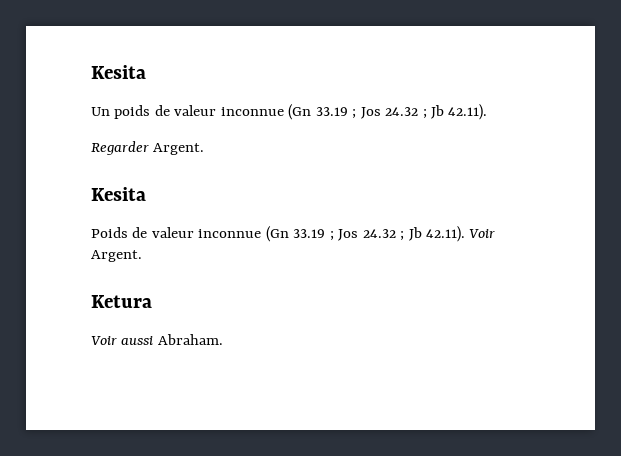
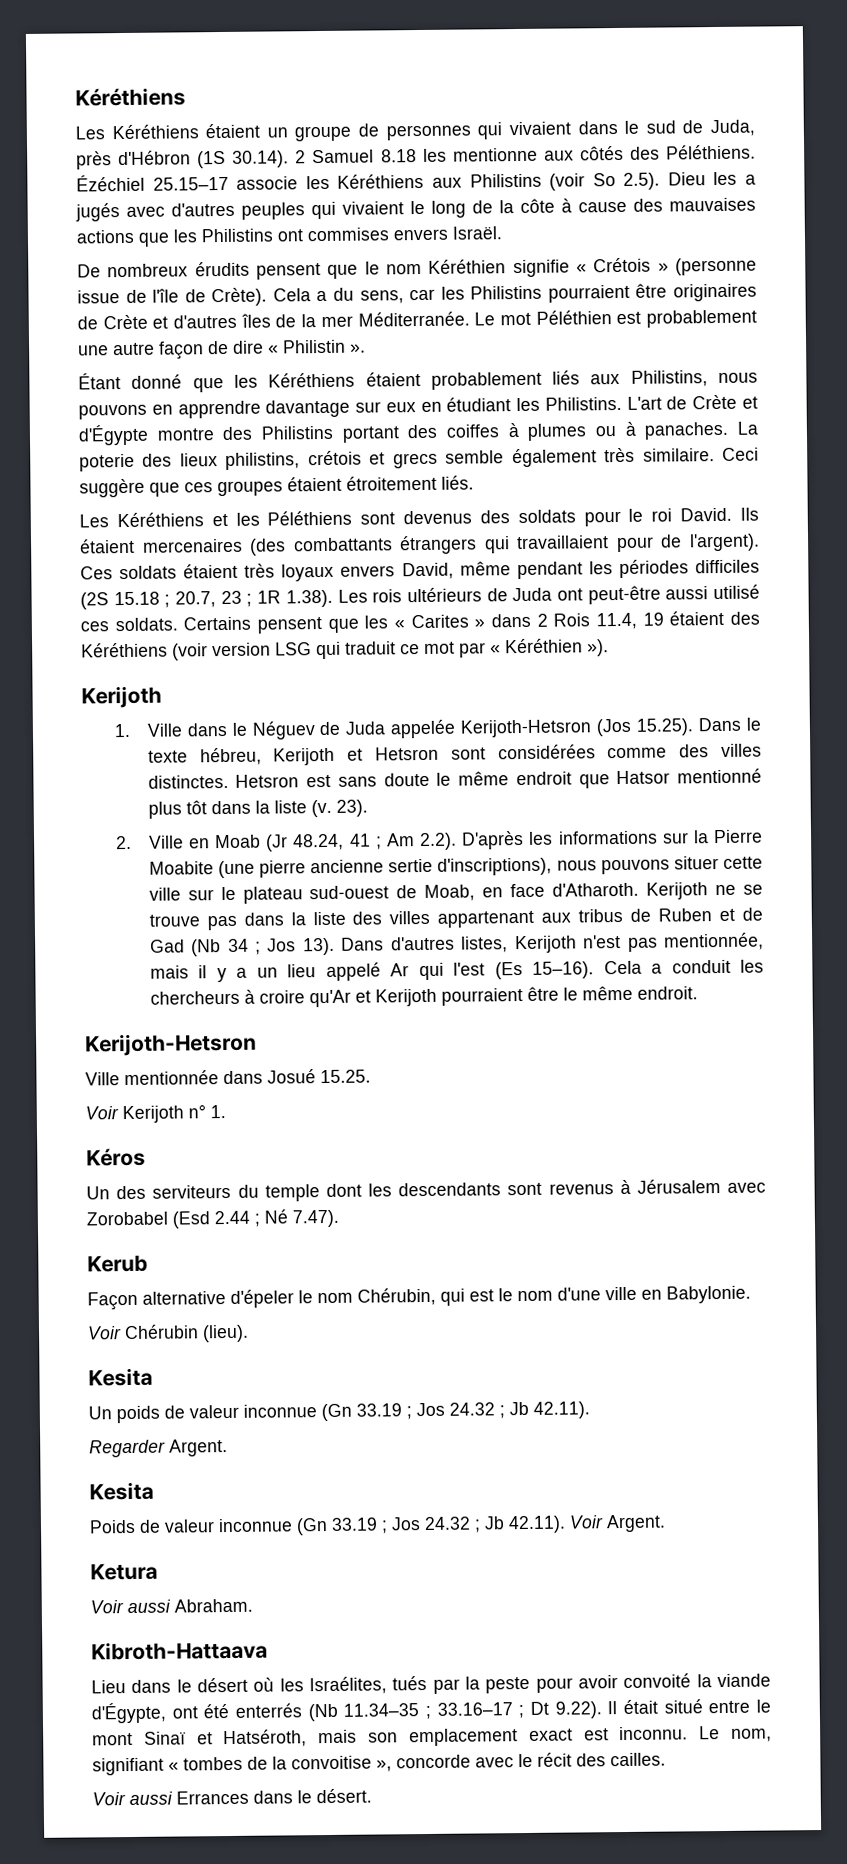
(91, 72) none -> [75,87,186,107] [75,119,756,142] [76,144,756,170] [76,171,757,192] [75,197,756,222] [76,226,502,247] [77,257,757,280] [77,283,757,307] [77,309,757,330] [78,339,366,360] [78,370,758,393] [78,394,758,420] [78,421,758,446] [79,447,760,472] [79,475,474,498] [79,507,759,528] [80,533,760,556] [80,559,760,582] [80,584,760,610] [80,610,760,634] [81,638,609,661] [81,685,162,709] [113,717,762,740] [147,743,762,766] [147,768,762,789] [147,799,368,819] [115,829,763,852] [148,856,764,879] [148,882,763,904] [148,907,763,931] [149,932,764,957] [149,959,764,983] [149,985,698,1008] [85,1032,257,1057] [85,1069,371,1086] [85,1104,226,1124] [86,1147,146,1167] [86,1179,766,1202] [86,1209,339,1229] [87,1254,148,1273] [87,1285,751,1311] [87,1324,249,1343] Kéréthiens // Les Kéréthiens étaient un groupe de personnes qui vivaient dans le sud de Juda, près d'Hébron (1S 30.14). 2 Samuel 8.18 les mentionne aux côtés des Péléthiens. Ézéchiel 25.15–17 associe les Kéréthiens aux Philistins (voir So 2.5). Dieu les a jugés avec d'autres peuples qui vivaient le long de la côte à cause des mauvaises actions que les Philistins ont commises envers Israël. // De nombreux érudits pensent que le nom Kéréthien signifie « Crétois » (personne issue de l'île de Crète). Cela a du sens, car les Philistins pourraient être originaires de Crète et d'autres îles de la mer Méditerranée. Le mot Péléthien est probablement une autre façon de dire « Philistin ». // Étant donné que les Kéréthiens étaient probablement liés aux Philistins, nous pouvons en apprendre davantage sur eux en étudiant les Philistins. L'art de Crète et d'Égypte montre des Philistins portant des coiffes à plumes ou à panaches. La poterie des lieux philistins, crétois et grecs semble également très similaire. Ceci suggère que ces groupes étaient étroitement liés. // Les Kéréthiens et les Péléthiens sont devenus des soldats pour le roi David. Ils étaient mercenaires (des combattants étrangers qui travaillaient pour de l'argent). Ces soldats étaient très loyaux envers David, même pendant les périodes difficiles (2S 15.18 ; 20.7, 23 ; 1R 1.38). Les rois ultérieurs de Juda ont peut-être aussi utilisé ces soldats. Certains pensent que les « Carites » dans 2 Rois 11.4, 19 étaient des Kéréthiens (voir version LSG qui traduit ce mot par « Kéréthien »). // Kerijoth // 1. Ville dans le Néguev de Juda appelée Kerijoth-Hetsron (Jos 15.25). Dans le texte hébreu, Kerijoth et Hetsron sont considérées comme des villes distinctes. Hetsron est sans doute le même endroit que Hatsor mentionné plus tôt dans la liste (v. 23). // 2. Ville en Moab (Jr 48.24, 41 ; Am 2.2). D'après les informations sur la Pierre Moabite (une pierre ancienne sertie d'inscriptions), nous pouvons situer cette ville sur le plateau sud-ouest de Moab, en face d'Atharoth. Kerijoth ne se trouve pas dans la liste des villes appartenant aux tribus de Ruben et de Gad (Nb 34 ; Jos 13). Dans d'autres listes, Kerijoth n'est pas mentionnée, mais il y a un lieu appelé Ar qui l'est (Es 15–16). Cela a conduit les chercheurs à croire qu'Ar et Kerijoth pourraient être le même endroit. // Kerijoth-Hetsron // Ville mentionnée dans Josué 15.25. // Voir Kerijoth n° 1. // Kéros // Un des serviteurs du temple dont les descendants sont revenus à Jérusalem avec Zorobabel (Esd 2.44 ; Né 7.47). // Kerub // Façon alternative d'épeler le nom Chérubin, qui est le nom d'une ville en Babylonie. // Voir Chérubin (lieu). //
(223, 339) none -> [91,1640,268,1661] [91,1673,771,1695] [91,1699,771,1724] [92,1726,773,1748] [92,1752,666,1776] [92,1788,372,1806] // Kibroth-Hattaava // Lieu dans le désert où les Israélites, tués par la peste pour avoir convoité la viande d'Égypte, ont été enterrés (Nb 11.34–35 ; 33.16–17 ; Dt 9.22). Il était situé entre le mont Sinaï et Hatséroth, mais son emplacement exact est inconnu. Le nom, signifiant « tombes de la convoitise », concorde avec le récit des cailles. // Voir aussi Errances dans le désert.

